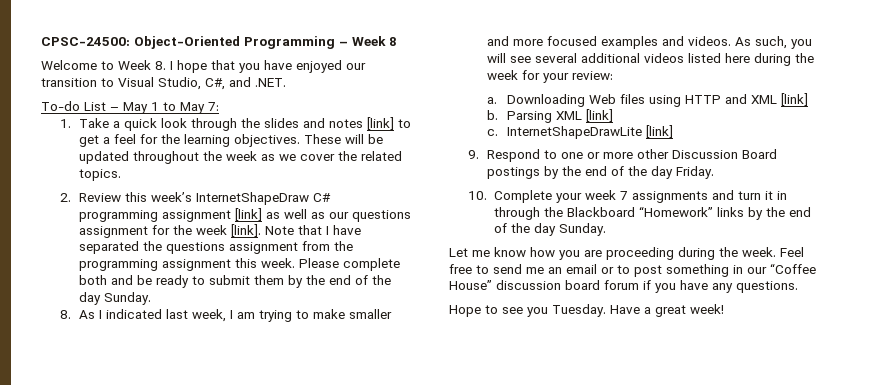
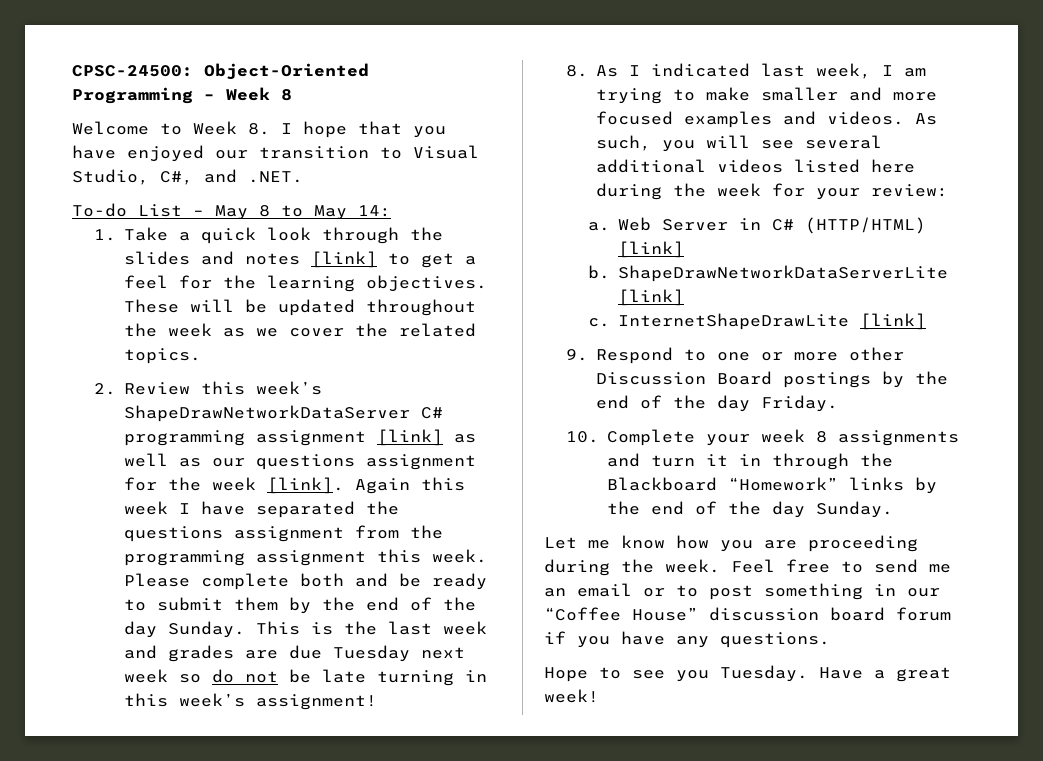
[151,102,159,111] 1 -> [259,205,270,217] 8
[208,102,219,111] 7: -> [358,205,391,217] 14:
[196,192,310,205] InternetShapeDraw -> [123,405,410,422] ShapeDrawNetworkDataServer
[265,225,323,235] Note that -> [354,477,465,494] [123,501,168,515] Again this week
(152, 298) none -> [255,621,487,635] [123,645,465,662] [123,669,487,686] [123,693,377,710] This is the last week and grades are due Tuesday next week so do not be late turning in this week’s assignment!
[506,94,777,107] Downloading Web files using HTTP and XML -> [617,217,926,234] Web Server in C# (HTTP/HTML)
[506,111,582,123] Parsing XML -> [617,265,948,282] ShapeDrawNetworkDataServerLite
[619,191,628,200] 7 -> [815,431,827,443] 8

